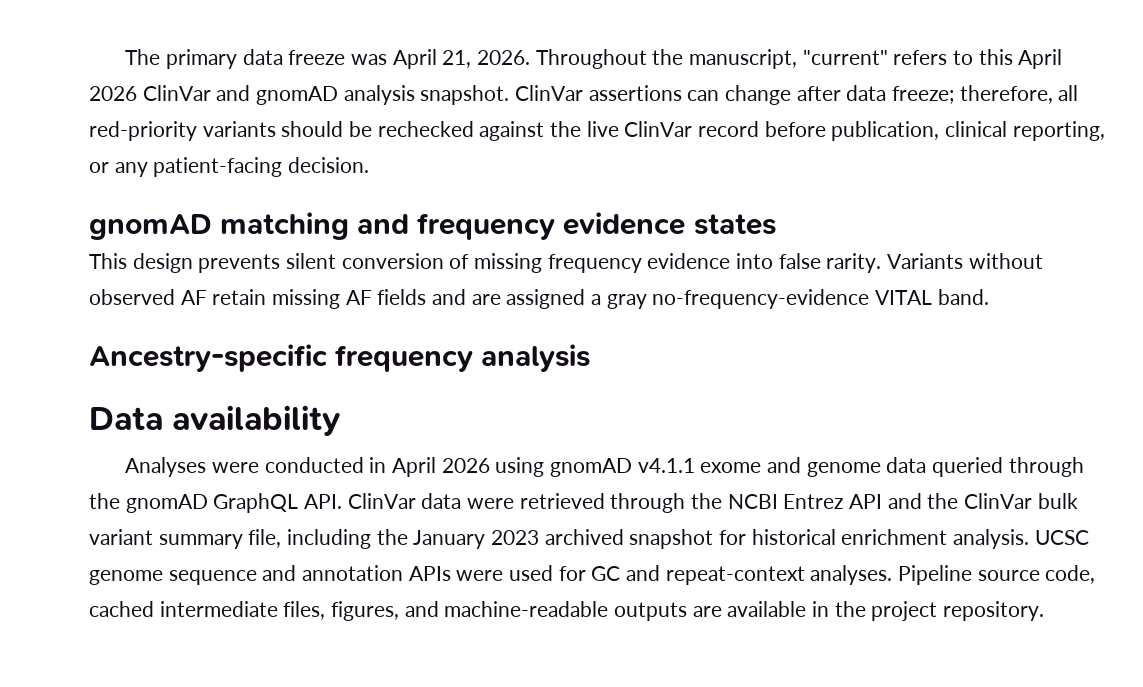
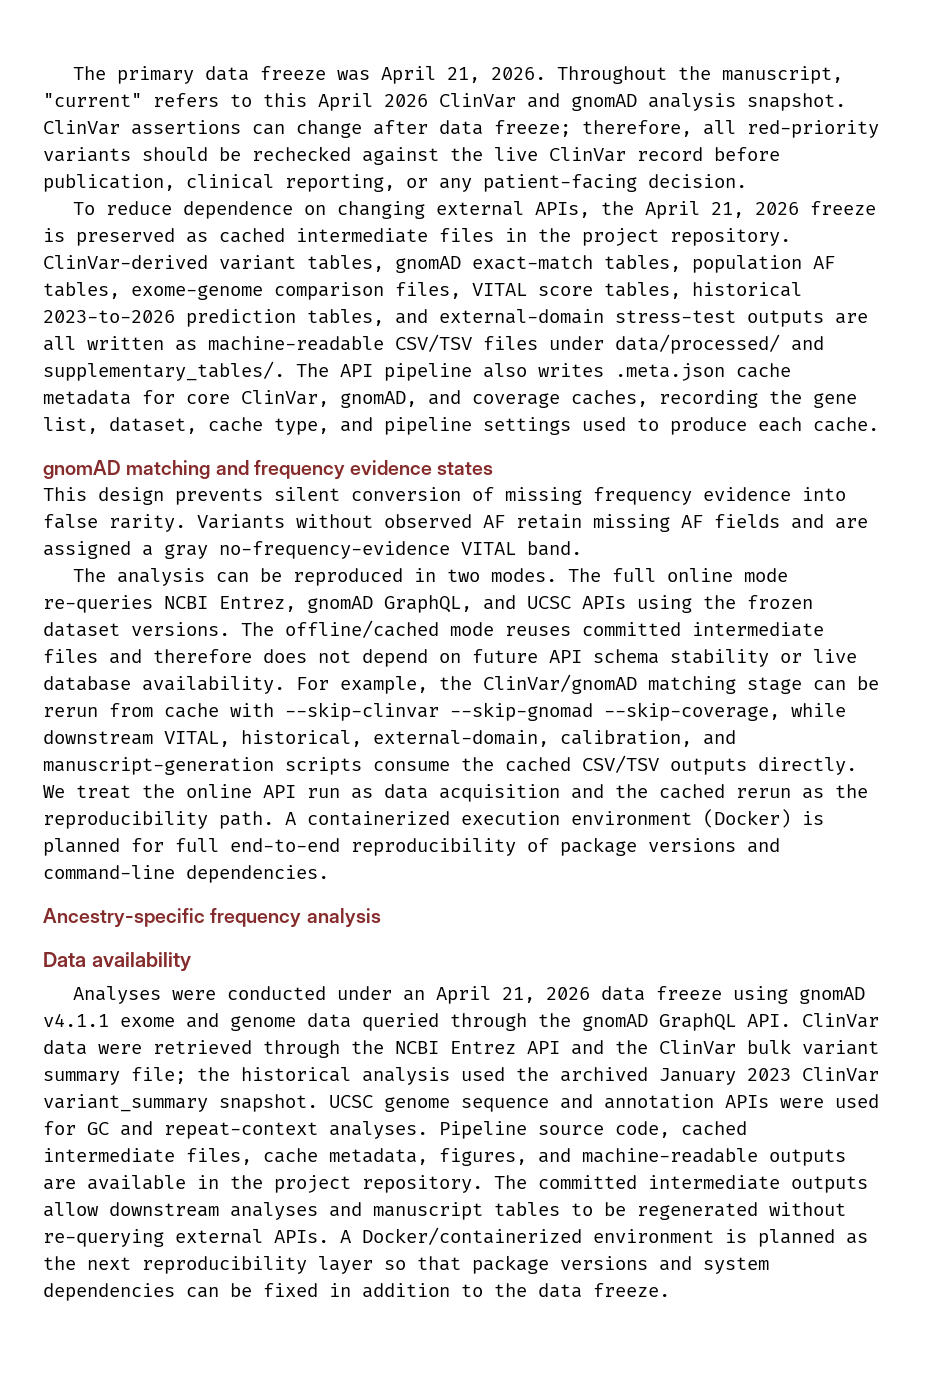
(370, 165) none -> [72,201,876,219] [43,228,791,246] [43,255,835,273] [43,282,802,300] [43,309,868,327] [43,334,824,354] [43,361,791,381] [43,390,857,408] [43,417,879,435] // To reduce dependence on changing external APIs, the April 21, 2026 freeze is preserved as cached intermediate files in the project repository. ClinVar-derived variant tables, gnomAD exact-match tables, population AF tables, exome-genome comparison files, VITAL score tables, historical 2023-to-2026 prediction tables, and external-domain stress-test outputs are all written as machine-readable CSV/TSV files under data/processed/ and supplementary_tables/. The API pipeline also writes .meta.json cache metadata for core ClinVar, gnomAD, and coverage caches, recording the gene list, dataset, cache type, and pipeline settings used to produce each cache.
(989, 297) none -> [72,568,788,586] [43,595,813,613] [43,620,824,638] [43,649,857,667] [43,674,879,694] [43,702,846,721] [43,730,736,747] [43,755,857,775] [43,784,868,802] [43,809,824,829] [43,837,780,856] [43,865,329,883] // The analysis can be reproduced in two modes. The full online mode re-queries NCBI Entrez, gnomAD GraphQL, and UCSC APIs using the frozen dataset versions. The offline/cached mode reuses committed intermediate files and therefore does not depend on future API schema stability or live database availability. For example, the ClinVar/gnomAD matching stage can be rerun from cache with --skip-clinvar --skip-gnomad --skip-coverage, while downstream VITAL, historical, external-domain, calibration, and manuscript-generation scripts consume the cached CSV/TSV outputs directly. We treat the online API run as data acquisition and the cached rerun as the reproducibility path. A containerized execution environment (Docker) is planned for full end-to-end reproducibility of package versions and command-line dependencies.
[369,457,490,477] in April 2026 -> [336,986,722,1004] under an April 21, 2026 data freeze
[248,529,1030,549] file, including the January 2023 archived snapshot for historical enrichment analysis. -> [131,1067,879,1085] [43,1094,318,1112] file; the historical analysis used the archived January 2023 ClinVar variant_summary snapshot.
(326, 610) none -> [263,1148,428,1165] cache metadata,
(1045, 611) none -> [494,1175,868,1193] [43,1202,846,1220] [43,1227,868,1247] [43,1255,769,1274] [43,1283,670,1301] The committed intermediate outputs allow downstream analyses and manuscript tables to be regenerated without re-querying external APIs. A Docker/containerized environment is planned as the next reproducibility layer so that package versions and system dependencies can be fixed in addition to the data freeze.

